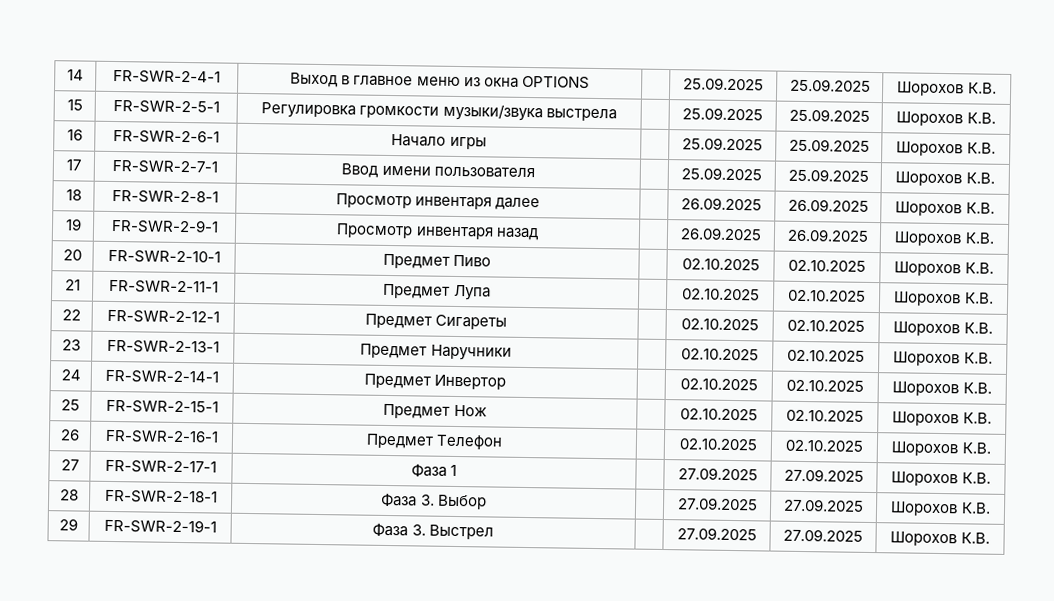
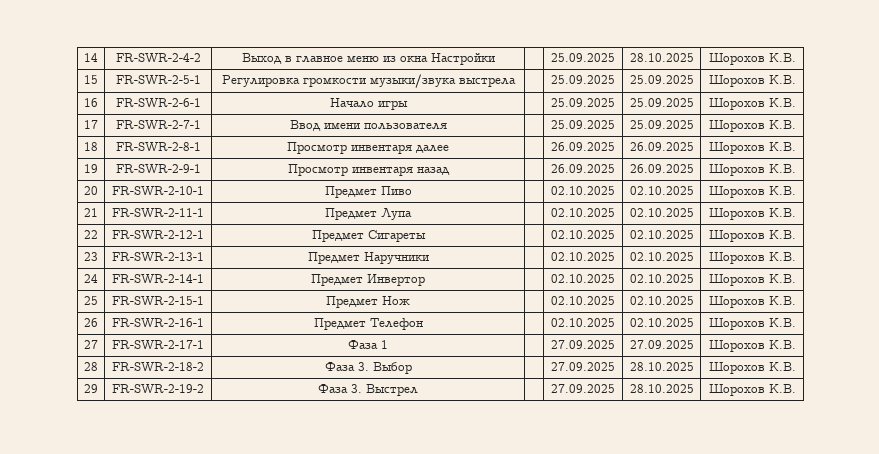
[113,69,221,84] FR-SWR-2-4-1 -> [115,53,201,62] FR-SWR-2-4-2
[521,75,590,89] [683,77,764,91] [789,78,871,92] OPTIONS | | 25.09.2025 | 25.09.2025 -> [430,53,495,65] [551,53,615,62] [629,53,694,62] Настройки | | 25.09.2025 | 28.10.2025
[104,489,218,504] FR-SWR-2-18-1 -> [112,362,204,371] FR-SWR-2-18-2
[783,498,864,512] 27.09.2025 -> [629,362,694,371] 28.10.2025
[103,518,217,534] FR-SWR-2-19-1 -> [112,384,204,393] FR-SWR-2-19-2
[783,528,863,542] 27.09.2025 -> [629,384,694,393] 28.10.2025

